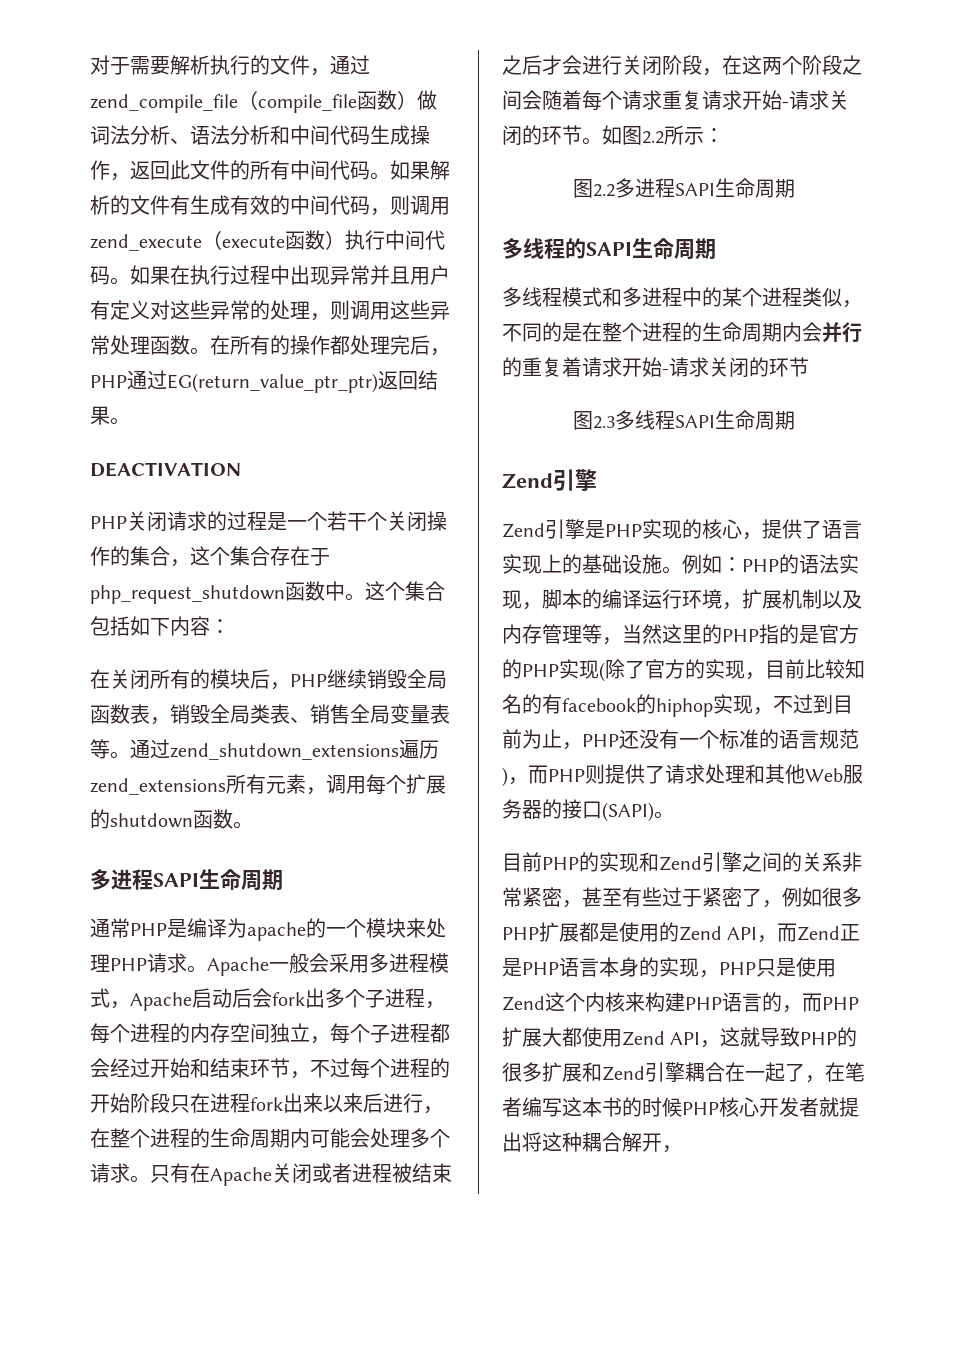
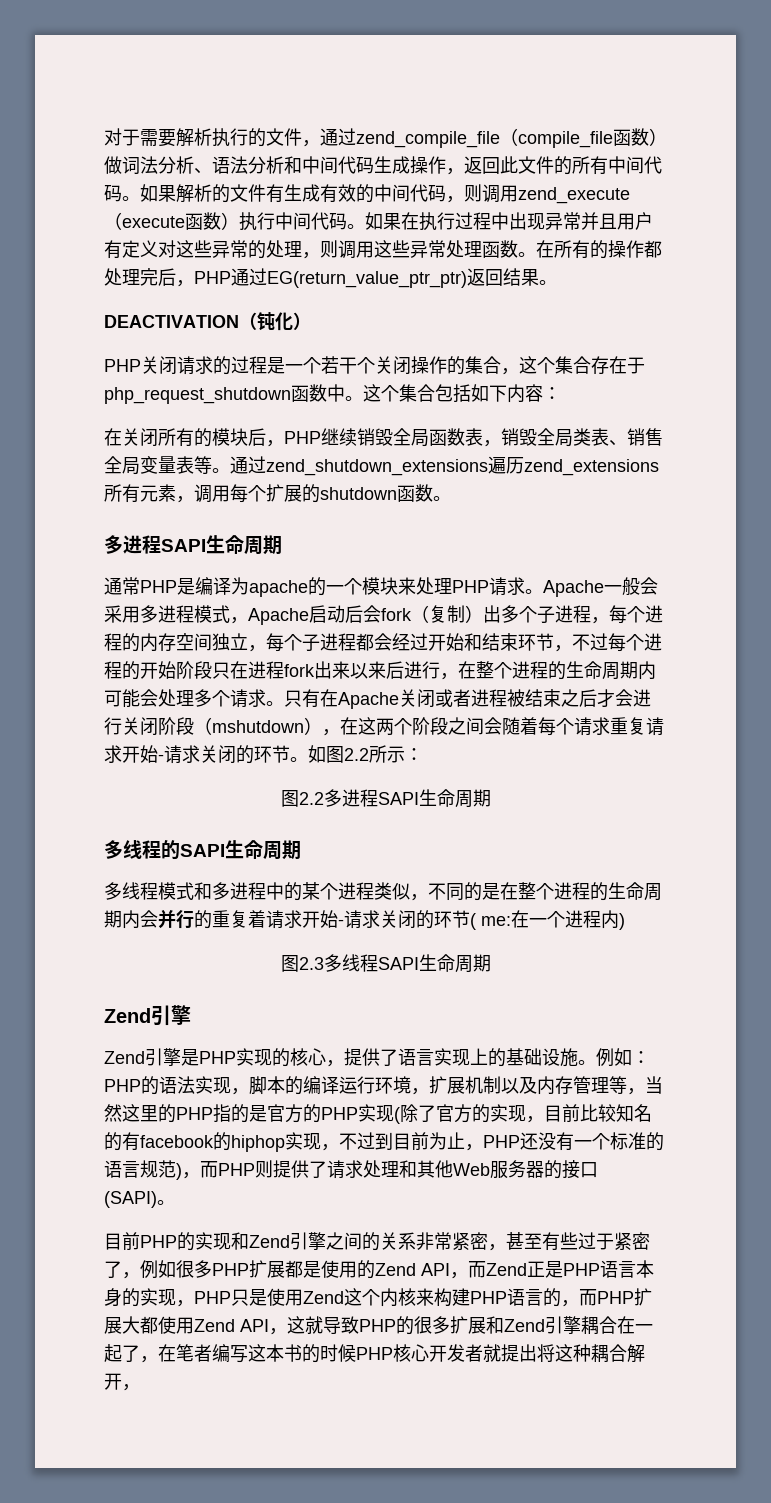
(241, 469) none -> [239,312,311,331] （钝化）
(305, 999) none -> [411,605,483,623] （复制）
(702, 65) none -> [194,717,322,735] （mshutdown）
(809, 367) none -> [470,910,625,930] ( me:在一个进程内)

